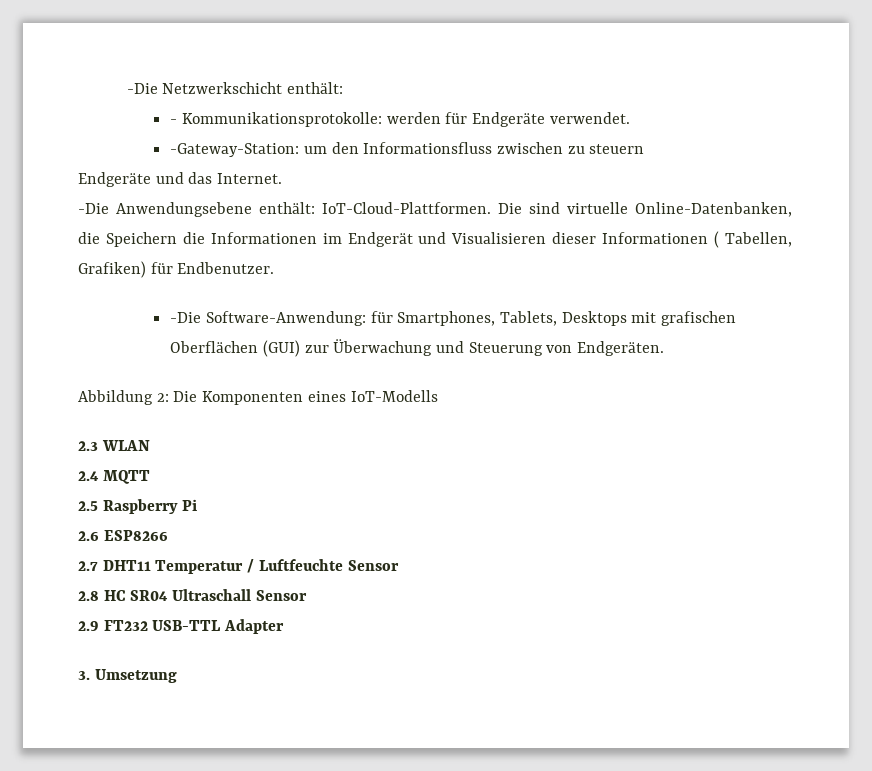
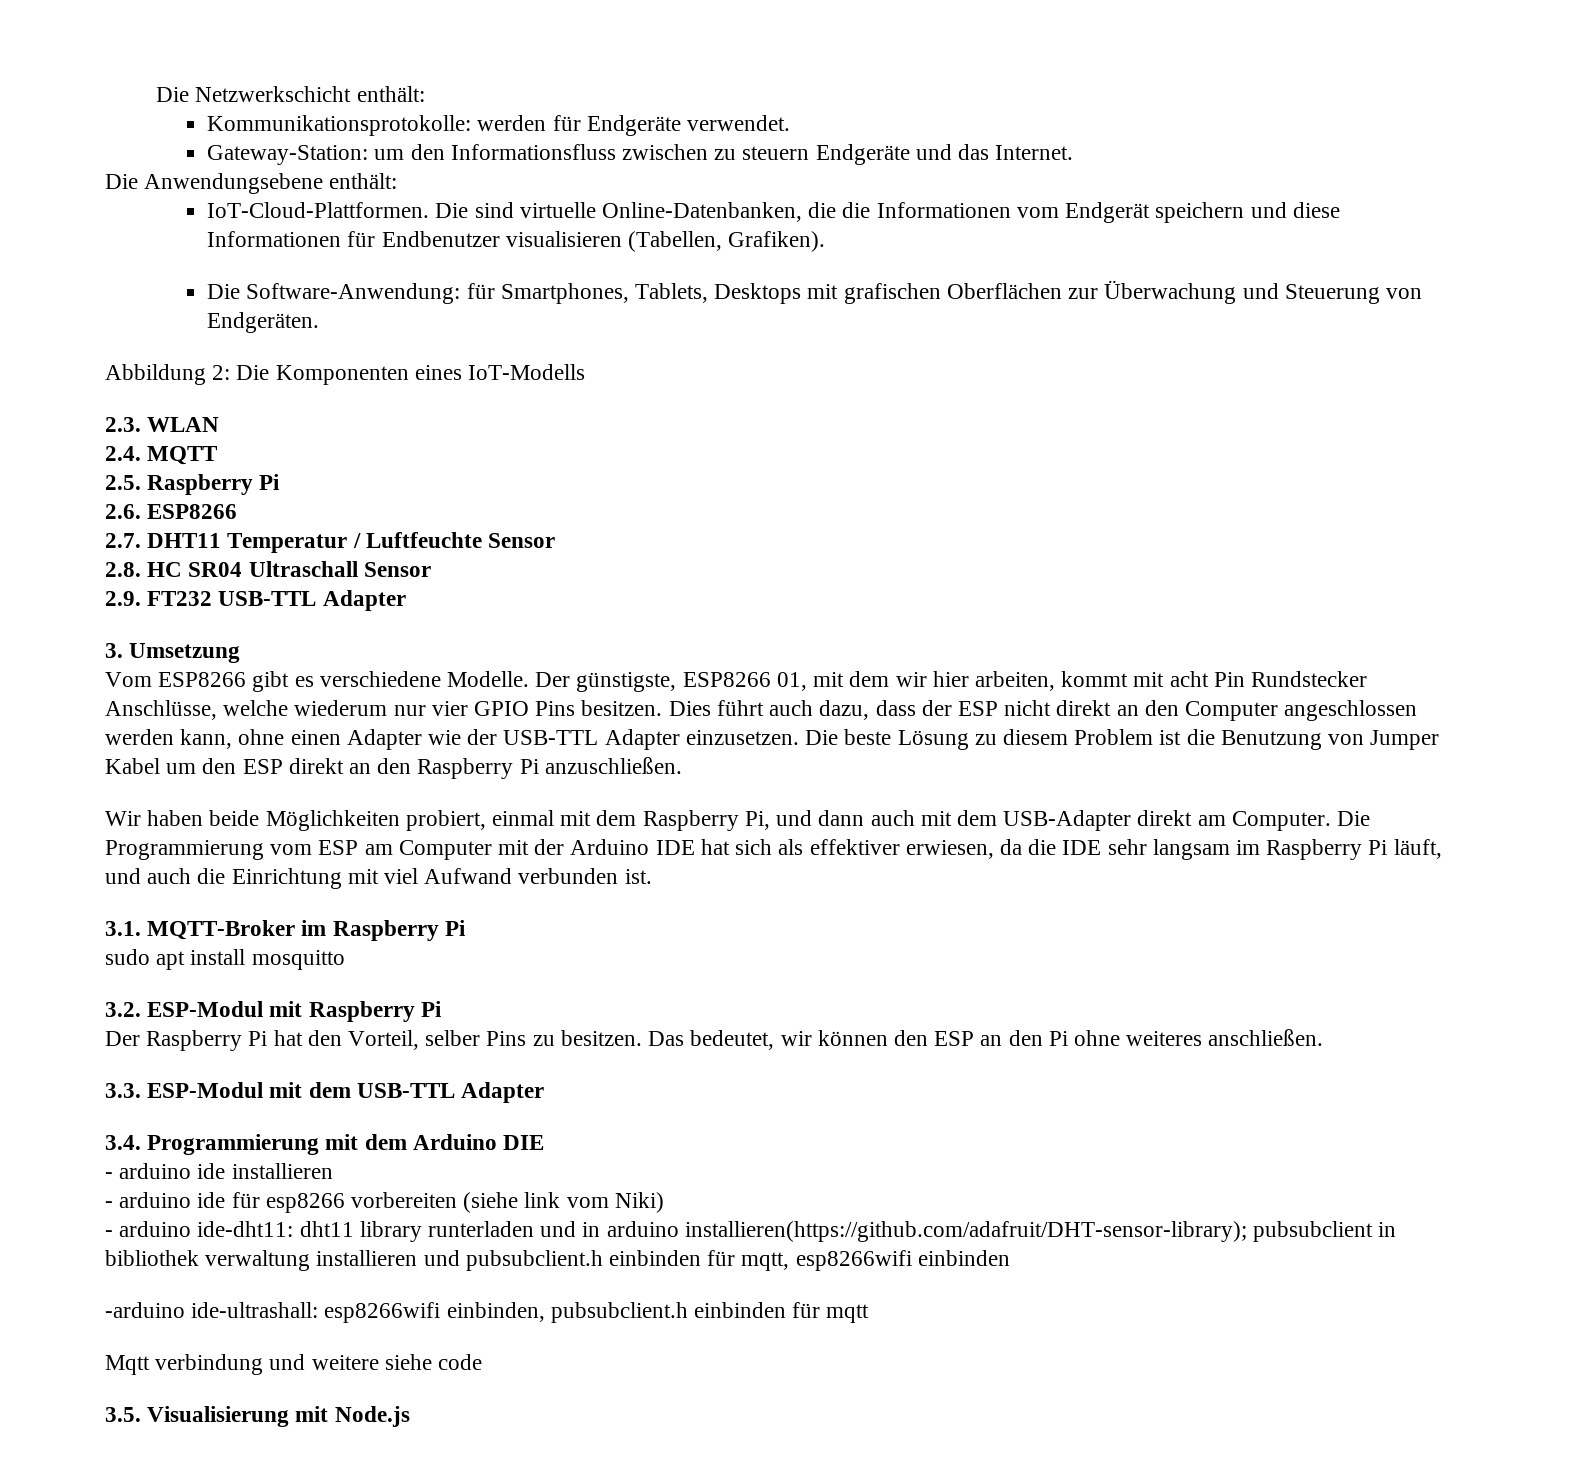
[126,83,158,94] -Die -> [156,87,190,102] Die
[170,119,178,124] - -> (425, 94) none
[170,143,300,157] -Gateway-Station: -> [207,145,369,165] Gateway-Station:
(645, 149) // -> (810, 153) none
[78,203,109,214] -Die -> [105,174,138,189] Die
(315, 208) none -> (398, 181) //
[105,232,177,247] Speichern -> (837, 210) none
[322,231,792,248] [78,261,275,278] [170,312,202,323] im Endgerät und Visualisieren dieser Informationen ( Tabellen, Grafiken) für Endbenutzer. // -Die -> [1016,202,1340,223] [207,231,826,252] [207,284,241,299] vom Endgerät speichern und diese Informationen für Endbenutzer visualisieren (Tabellen, Grafiken). // Die
[262,340,300,357] (GUI) -> (1062, 291) none
[78,441,98,451] 2.3 -> [105,417,141,432] 2.3.
[78,471,99,481] 2.4 -> [105,446,141,461] 2.4.
[78,499,198,514] [78,531,99,541] 2.5 Raspberry Pi // 2.6 -> [105,474,281,495] [105,504,141,519] 2.5. Raspberry Pi // 2.6.
[78,561,98,571] 2.7 -> [105,533,141,548] 2.7.
[78,591,99,601] 2.8 -> [105,562,141,577] 2.8.
[78,621,99,631] 2.9 -> [105,591,141,606] 2.9.
(177, 676) none -> [105,671,1367,692] [105,700,1418,721] [105,729,1440,750] [105,757,682,779] [105,810,1370,831] [105,839,1442,860] [105,868,652,889] [105,920,466,941] [105,949,345,970] [105,1001,442,1022] [105,1029,1324,1051] [105,1082,545,1103] [105,1134,545,1155] [105,1163,333,1179] [105,1192,664,1213] [105,1221,1397,1242] [105,1250,1010,1271] [105,1302,870,1323] [105,1354,483,1375] [105,1406,410,1427] // Vom ESP8266 gibt es verschiedene Modelle. Der günstigste, ESP8266 01, mit dem wir hier arbeiten, kommt mit acht Pin Rundstecker Anschlüsse, welche wiederum nur vier GPIO Pins besitzen. Dies führt auch dazu, dass der ESP nicht direkt an den Computer angeschlossen werden kann, ohne einen Adapter wie der USB-TTL Adapter einzusetzen. Die beste Lösung zu diesem Problem ist die Benutzung von Jumper Kabel um den ESP direkt an den Raspberry Pi anzuschließen. // Wir haben beide Möglichkeiten probiert, einmal mit dem Raspberry Pi, und dann auch mit dem USB-Adapter direkt am Computer. Die Programmierung vom ESP am Computer mit der Arduino IDE hat sich als effektiver erwiesen, da die IDE sehr langsam im Raspberry Pi läuft, und auch die Einrichtung mit viel Aufwand verbunden ist. // 3.1. MQTT-Broker im Raspberry Pi // sudo apt install mosquitto // 3.2. ESP-Modul mit Raspberry Pi // Der Raspberry Pi hat den Vorteil, selber Pins zu besitzen. Das bedeutet, wir können den ESP an den Pi ohne weiteres anschließen. // 3.3. ESP-Modul mit dem USB-TTL Adapter // 3.4. Programmierung mit dem Arduino DIE // - arduino ide installieren // - arduino ide für esp8266 vorbereiten (siehe link vom Niki) // - arduino ide-dht11: dht11 library runterladen und in arduino installieren(https://github.com/adafruit/DHT-sensor-library); pubsubclient in bibliothek verwaltung installieren und pubsubclient.h einbinden für mqtt, esp8266wifi einbinden // -arduino ide-ultrashall: esp8266wifi einbinden, pubsubclient.h einbinden für mqtt // Mqtt verbindung und weitere siehe code // 3.5. Visualisierung mit Node.js

